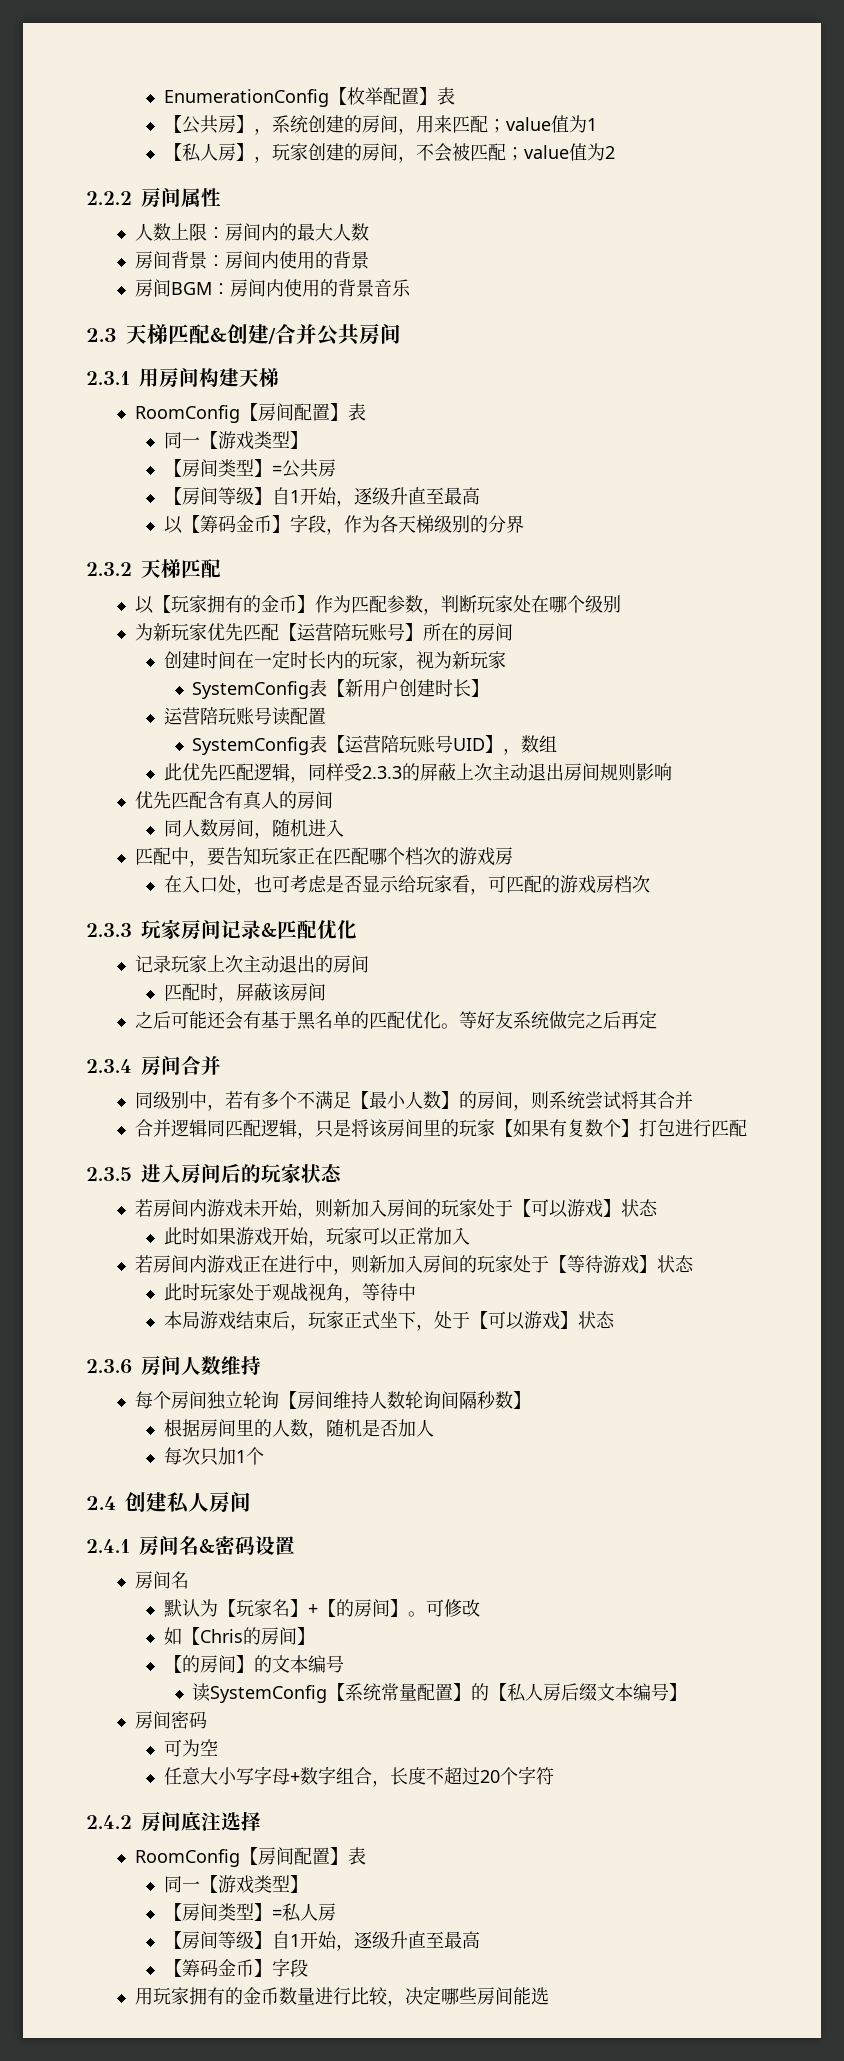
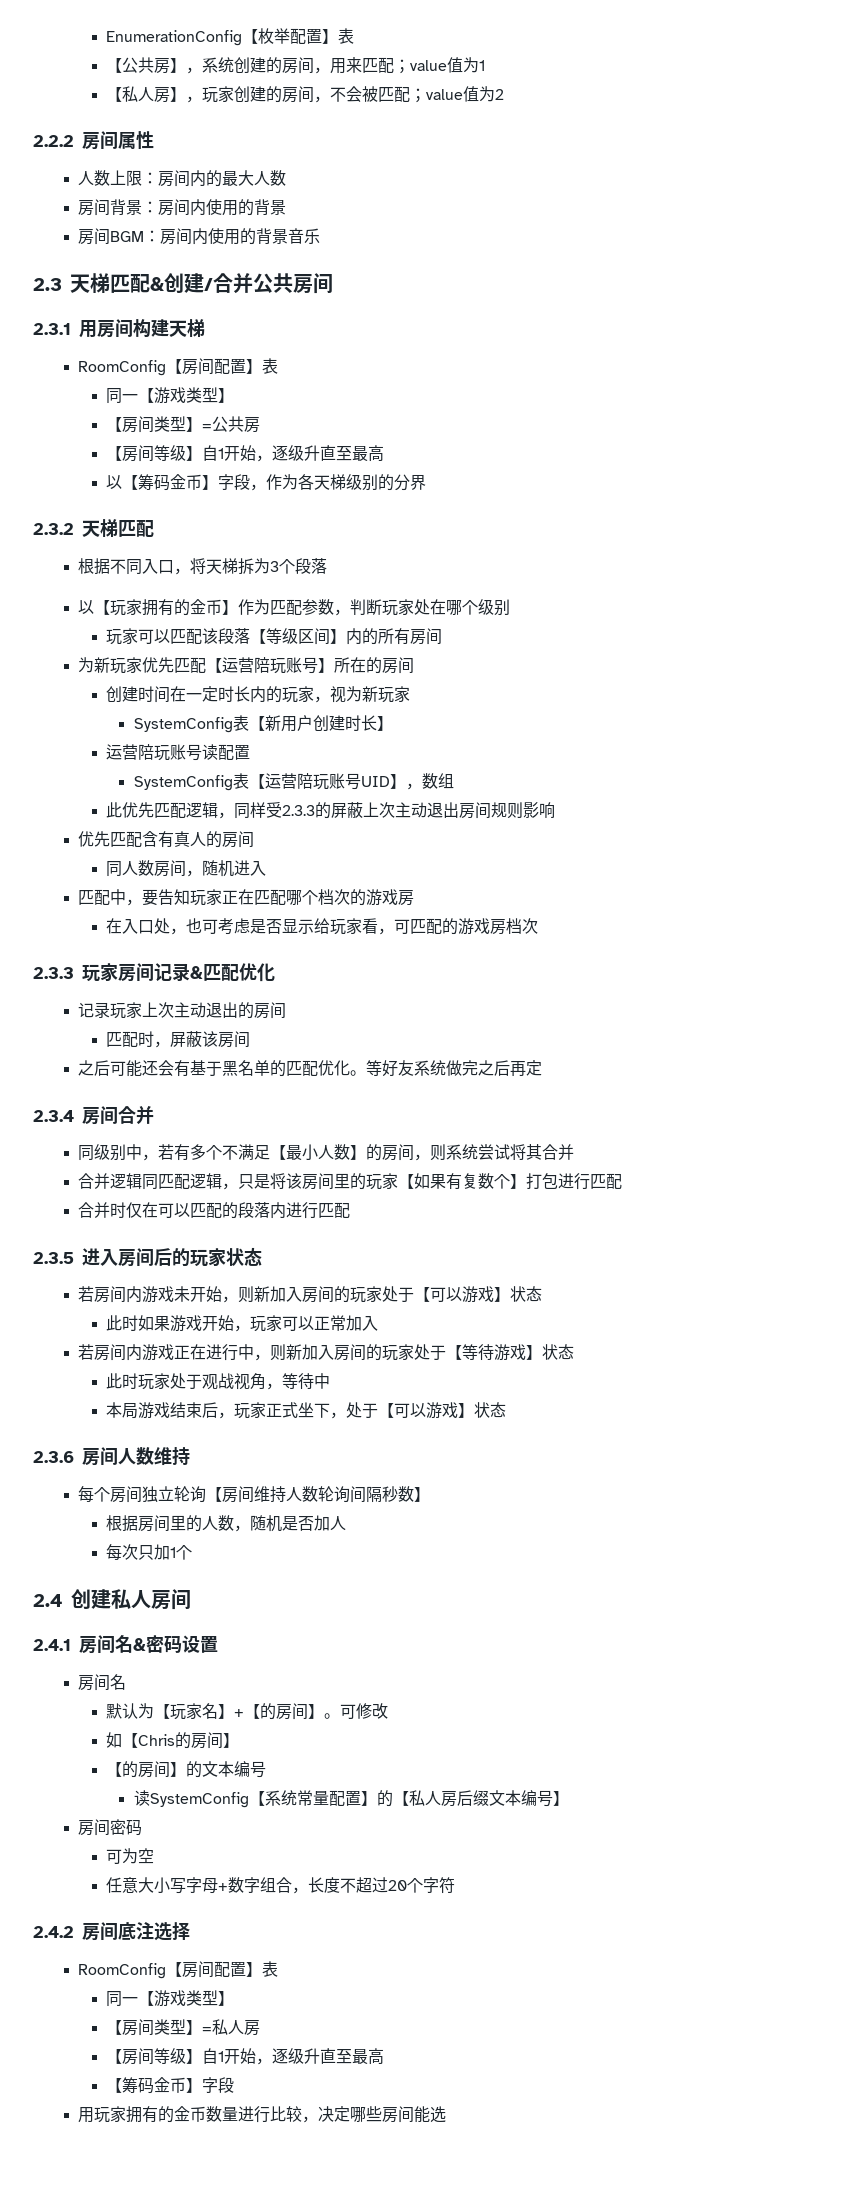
(221, 568) none -> [78,558,328,575] // 根据不同入口，将天梯拆为3个段落
(621, 604) none -> [106,628,443,645] // 玩家可以匹配该段落【等级区间】内的所有房间
(747, 1128) none -> [78,1202,351,1219] // 合并时仅在可以匹配的段落内进行匹配

